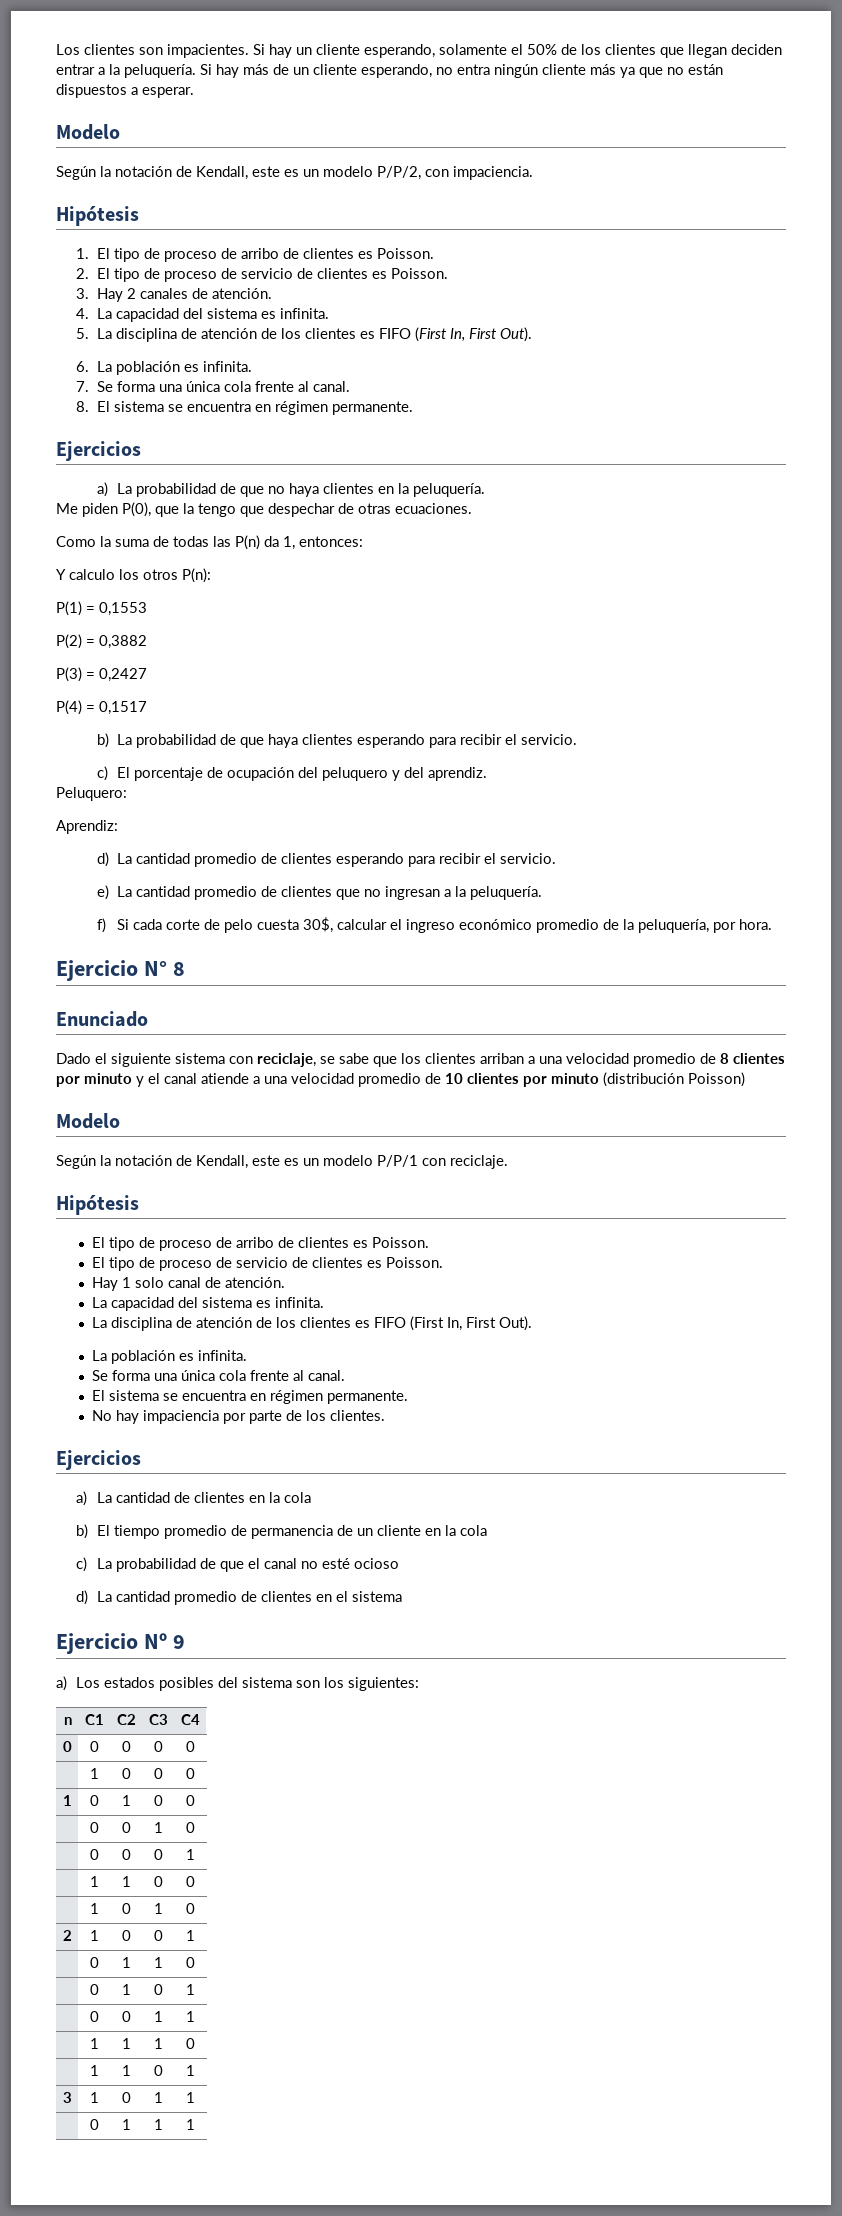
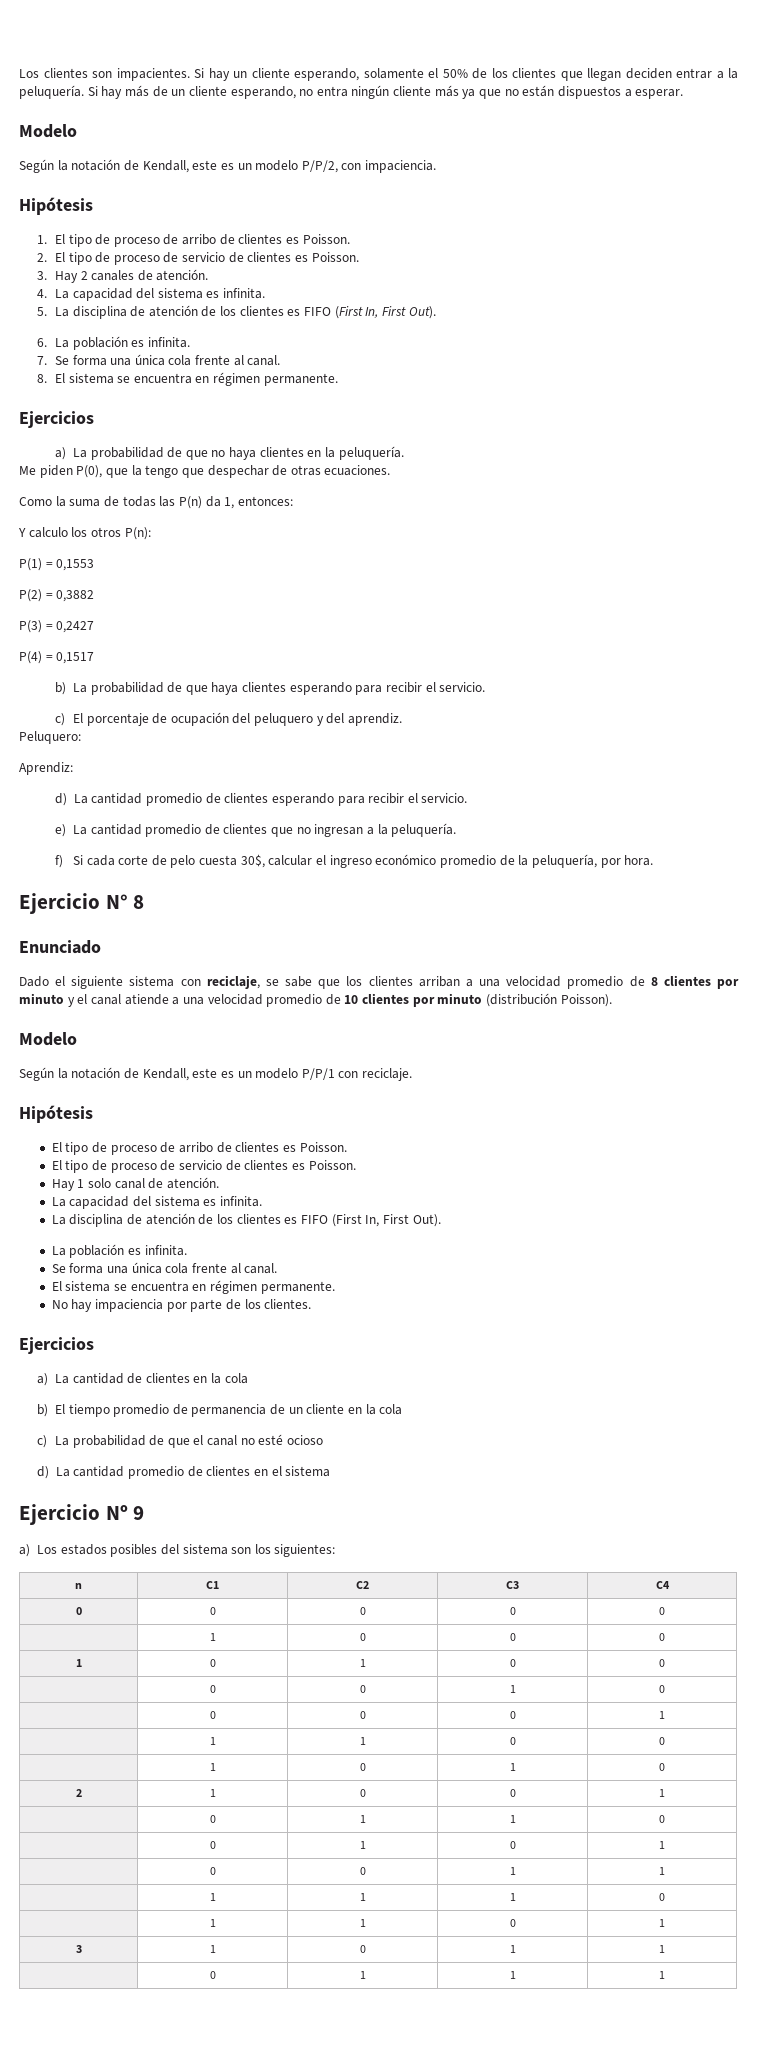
[688,1072,745,1087] Poisson) -> [560,994,612,1007] Poisson).

